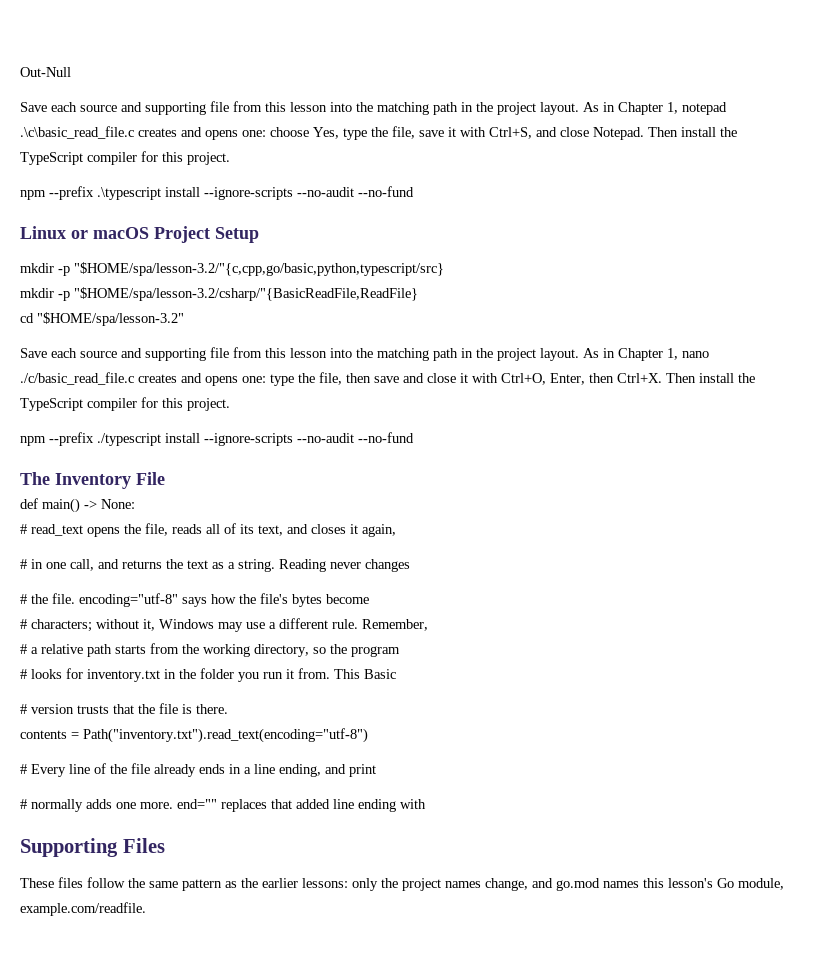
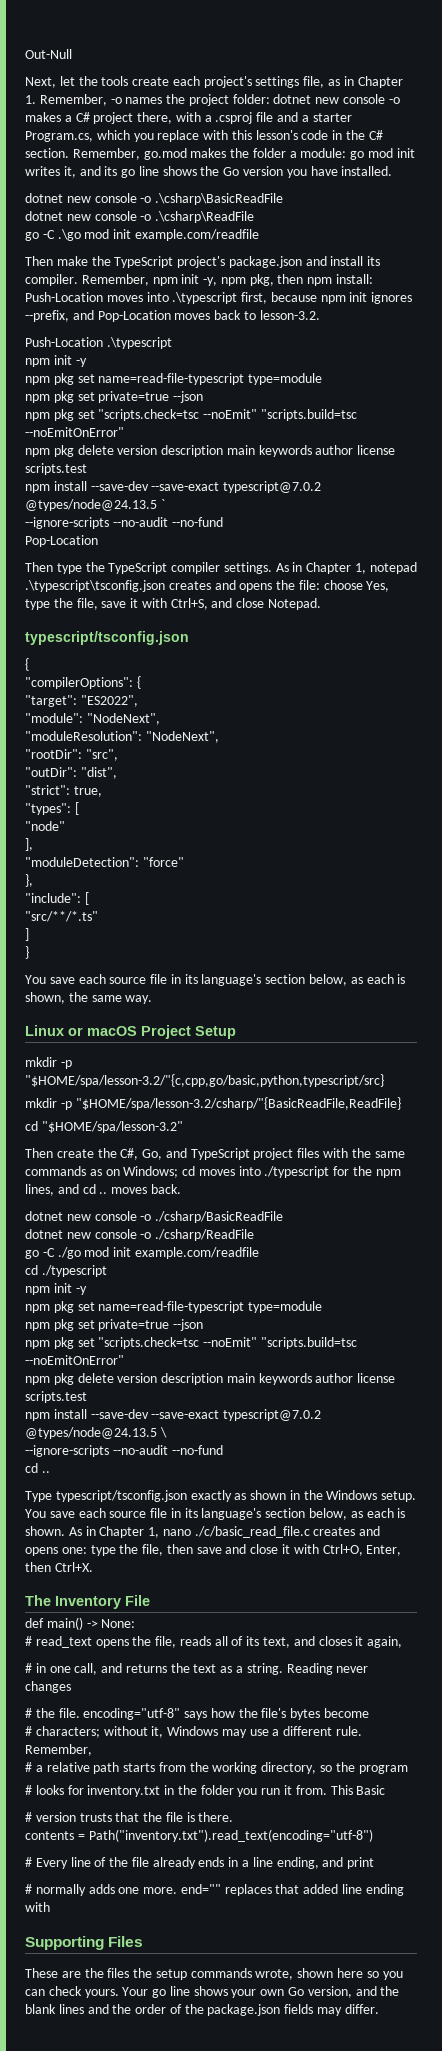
[20,101,579,115] Save each source and supporting file from this lesson into the matching path in the project layout. -> [25,76,403,88] [25,94,400,106] [25,112,352,124] [25,130,383,142] [25,148,415,160] [25,166,393,178] [25,193,284,205] [25,211,255,223] [25,229,259,241] [25,256,381,268] [25,274,374,286] [25,292,413,304] [25,310,320,322] [25,337,172,349] [25,355,87,367] [25,373,323,385] [25,391,204,403] [25,409,357,421] [25,427,124,437] [25,445,396,457] [25,463,87,475] [25,481,322,493] [25,499,165,511] [25,517,223,529] [25,535,98,547] [25,562,272,574] Next, let the tools create each project's settings file, as in Chapter 1. Remember, -o names the project folder: dotnet new console -o makes a C# project there, with a .csproj file and a starter Program.cs, which you replace with this lesson's code in the C# section. Remember, go.mod makes the folder a module: go mod init writes it, and its go line shows the Go version you have installed. // dotnet new console -o .\csharp\BasicReadFile // dotnet new console -o .\csharp\ReadFile // go -C .\go mod init example.com/readfile // Then make the TypeScript project's package.json and install its compiler. Remember, npm init -y, npm pkg, then npm install: Push-Location moves into .\typescript first, because npm init ignores --prefix, and Pop-Location moves back to lesson-3.2. // Push-Location .\typescript // npm init -y // npm pkg set name=read-file-typescript type=module // npm pkg set private=true --json // npm pkg set "scripts.check=tsc --noEmit" "scripts.build=tsc --noEmitOnError" // npm pkg delete version description main keywords author license scripts.test // npm install --save-dev --save-exact typescript@7.0.2 @types/node@24.13.5 ` // --ignore-scripts --no-audit --no-fund // Pop-Location // Then type the TypeScript compiler settings.
[20,126,266,140] .\c\basic_read_file.c creates and opens one: -> [25,580,320,592] .\typescript\tsconfig.json creates and opens the file:
[648,127,737,137] [20,151,230,165] [20,186,414,200] Then install the TypeScript compiler for this project. // npm --prefix .\typescript install --ignore-scripts --no-audit --no-fund -> [25,631,189,645] [25,658,29,671] [25,676,141,689] [25,695,138,707] [25,713,160,725] [25,731,219,743] [25,749,118,761] [25,767,117,779] [25,785,102,797] [25,802,79,815] [25,821,65,831] [25,838,33,851] [25,857,184,867] [25,874,33,887] [25,892,89,905] [25,911,98,922] [25,928,29,941] [25,946,29,959] [25,974,406,986] [25,992,153,1004] // typescript/tsconfig.json // { // "compilerOptions": { // "target": "ES2022", // "module": "NodeNext", // "moduleResolution": "NodeNext", // "rootDir": "src", // "outDir": "dist", // "strict": true, // "types": [ // "node" // ], // "moduleDetection": "force" // }, // "include": [ // "src/**/*.ts" // ] // } // You save each source file in its language's section below, as each is shown, the same way.
[20,347,579,361] Save each source and supporting file from this lesson into the matching path in the project layout. -> [25,1148,405,1160] [25,1166,401,1178] [25,1184,181,1196] [25,1211,284,1223] [25,1229,255,1241] [25,1247,259,1259] [25,1265,107,1277] [25,1283,87,1295] [25,1301,323,1313] [25,1319,204,1331] [25,1337,357,1349] [25,1355,124,1365] [25,1373,396,1385] [25,1391,87,1403] [25,1409,322,1421] [25,1427,167,1439] [25,1445,223,1457] [25,1463,50,1473] [25,1490,417,1502] [25,1508,406,1520] [25,1526,65,1536] Then create the C#, Go, and TypeScript project files with the same commands as on Windows; cd moves into ./typescript for the npm lines, and cd .. moves back. // dotnet new console -o ./csharp/BasicReadFile // dotnet new console -o ./csharp/ReadFile // go -C ./go mod init example.com/readfile // cd ./typescript // npm init -y // npm pkg set name=read-file-typescript type=module // npm pkg set private=true --json // npm pkg set "scripts.check=tsc --noEmit" "scripts.build=tsc --noEmitOnError" // npm pkg delete version description main keywords author license scripts.test // npm install --save-dev --save-exact typescript@7.0.2 @types/node@24.13.5 \ // --ignore-scripts --no-audit --no-fund // cd .. // Type typescript/tsconfig.json exactly as shown in the Windows setup. You save each source file in its language's section below, as each is shown.
[666,373,755,383] [20,397,230,411] [20,432,414,446] Then install the TypeScript compiler for this project. // npm --prefix ./typescript install --ignore-scripts --no-audit --no-fund -> (93, 1567) none
[58,877,784,891] [20,902,146,916] files follow the same pattern as the earlier lessons: only the project names change, and go.mod names this lesson's Go module, example.com/readfile. -> [61,1968,403,1980] [25,1986,400,1998] [25,2004,379,2016] are the files the setup commands wrote, shown here so you can check yours. Your go line shows your own Go version, and the blank lines and the order of the package.json fields may differ.

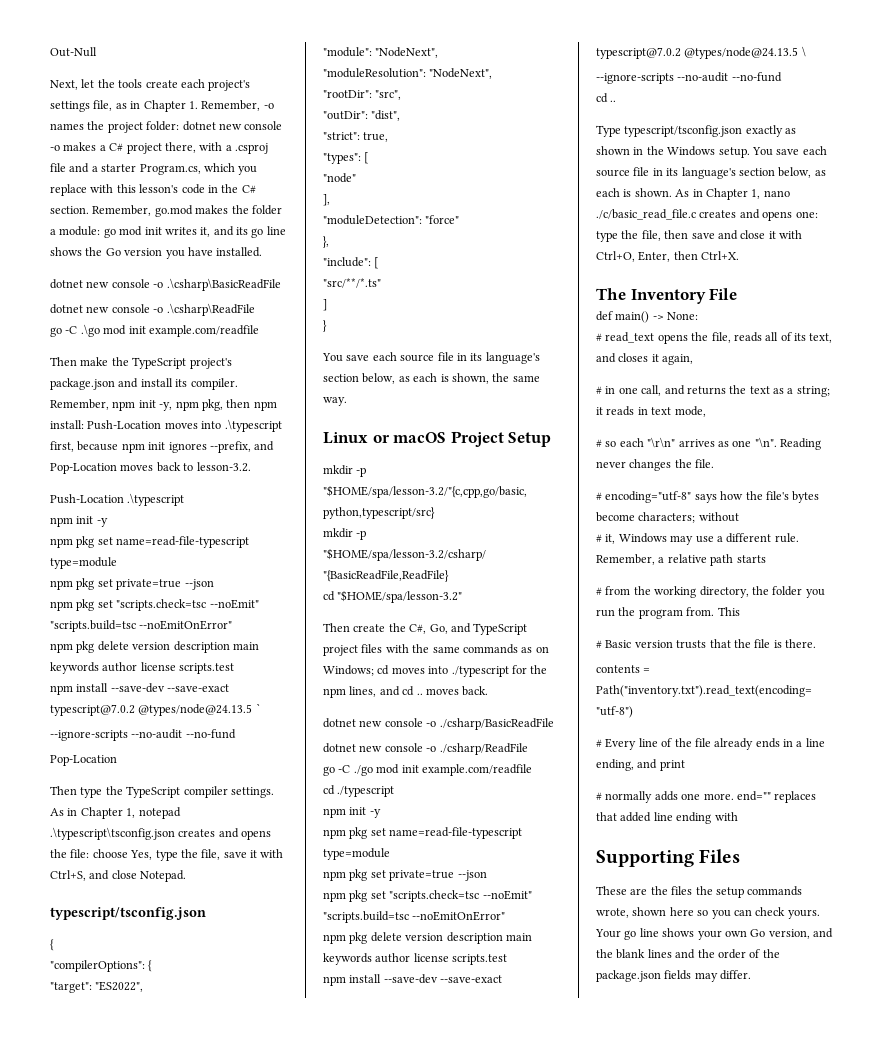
[246,1663,283,1675] string. -> [796,386,830,397] [596,406,706,417] [596,437,777,448] string; it reads in text mode, // # so each "\r\n" arrives as one "\n".
[25,1708,80,1718] // # the file. -> [674,459,715,468] [596,492,602,500] the file. // #
[25,1726,148,1738] // # characters; without -> [638,512,739,523] [596,534,602,542] characters; without // #
[25,1762,32,1772] // # -> (655, 559) none
(156, 1767) none -> [596,587,602,595] // #
[320,1762,408,1774] [25,1785,175,1797] so the program // # looks for inventory.txt in -> (749, 592) none
[284,1785,293,1795] it -> [618,607,683,619] the program
[356,1785,386,1795] [25,1812,32,1822] Basic // # -> [596,640,632,648] // # Basic

